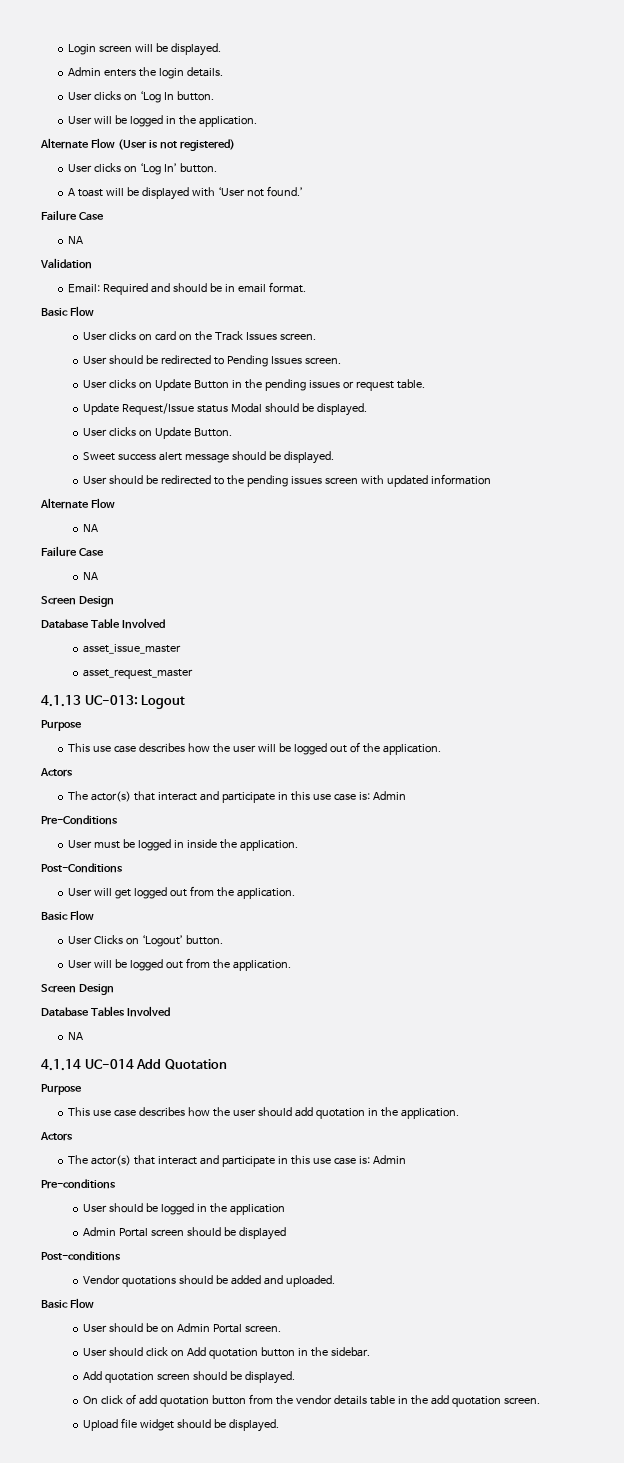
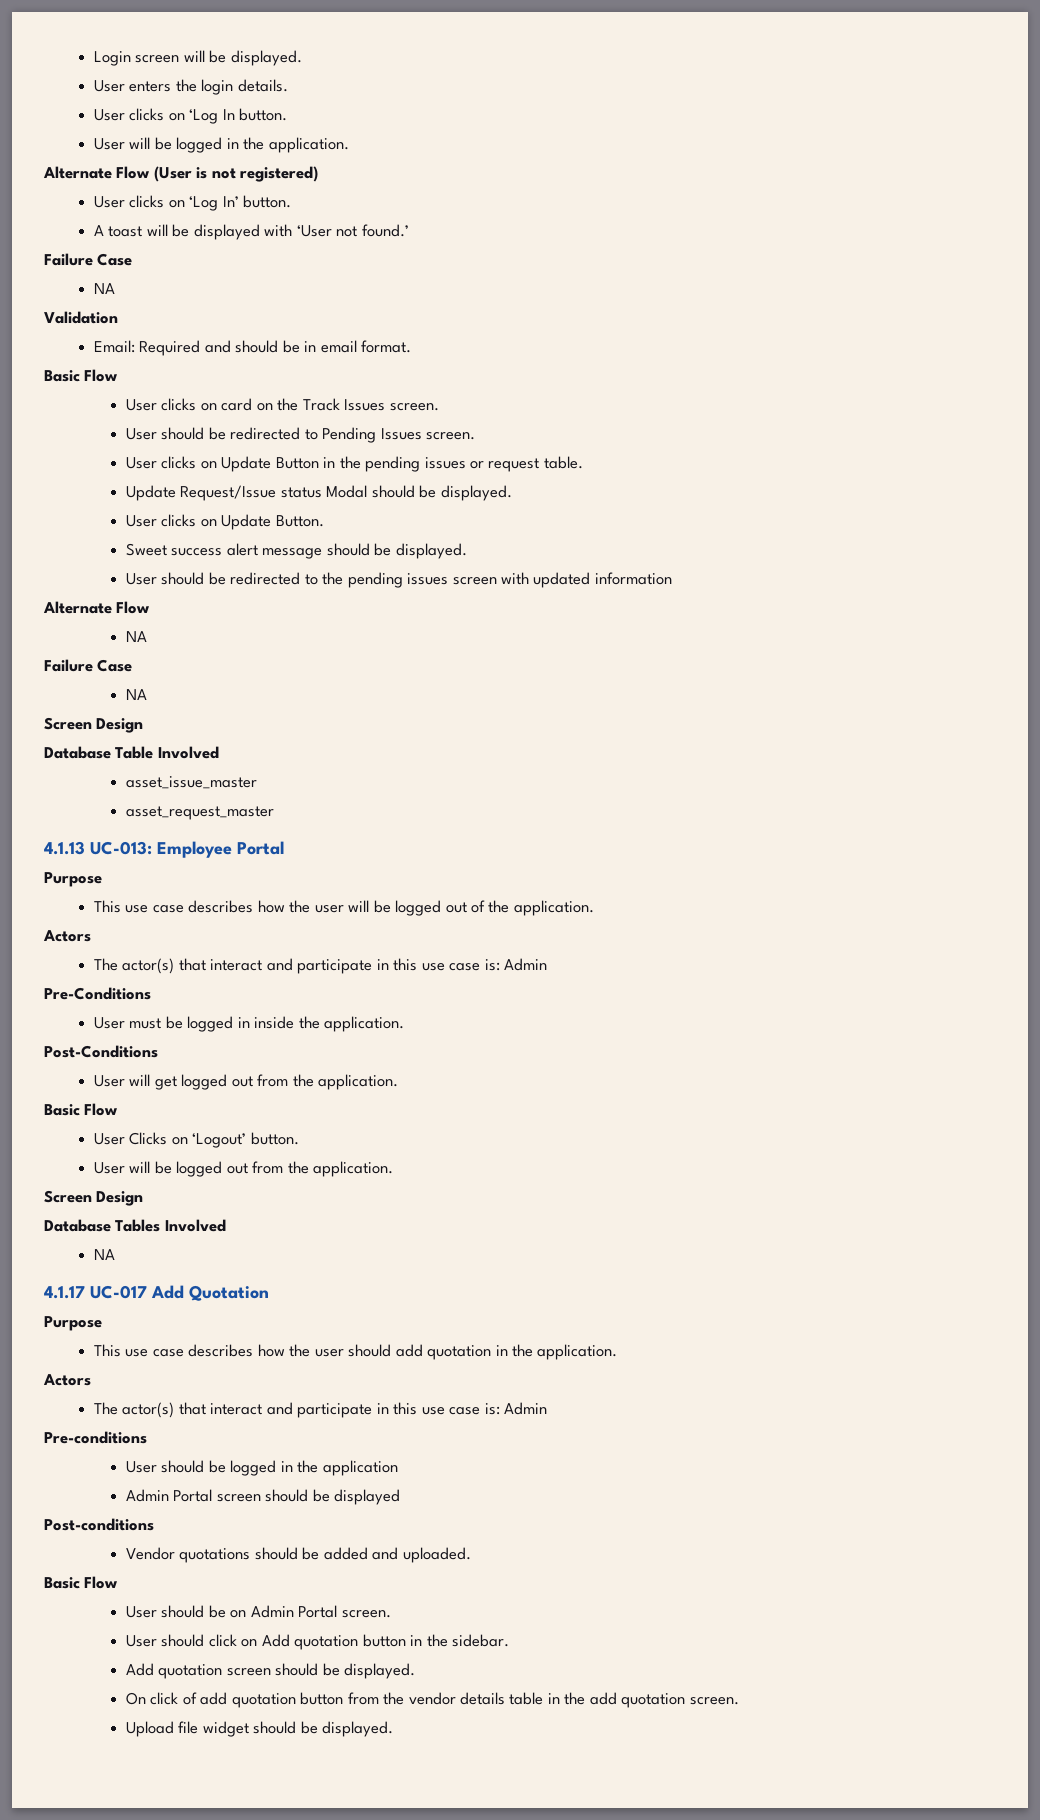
[68,67,102,76] Admin -> [94,80,126,92] User
[141,695,186,709] Logout -> [157,841,284,858] Employee Portal
[41,1059,134,1071] 4.1.14 UC-014 -> [44,1285,147,1299] 4.1.17 UC-017

